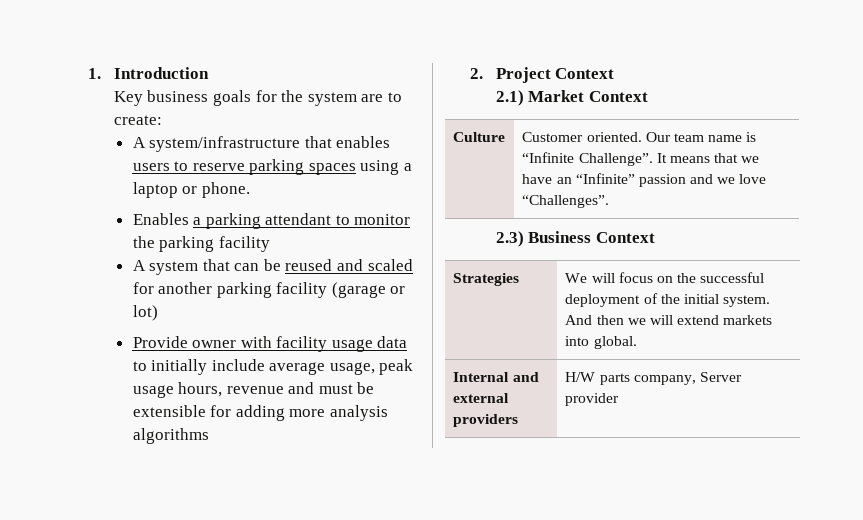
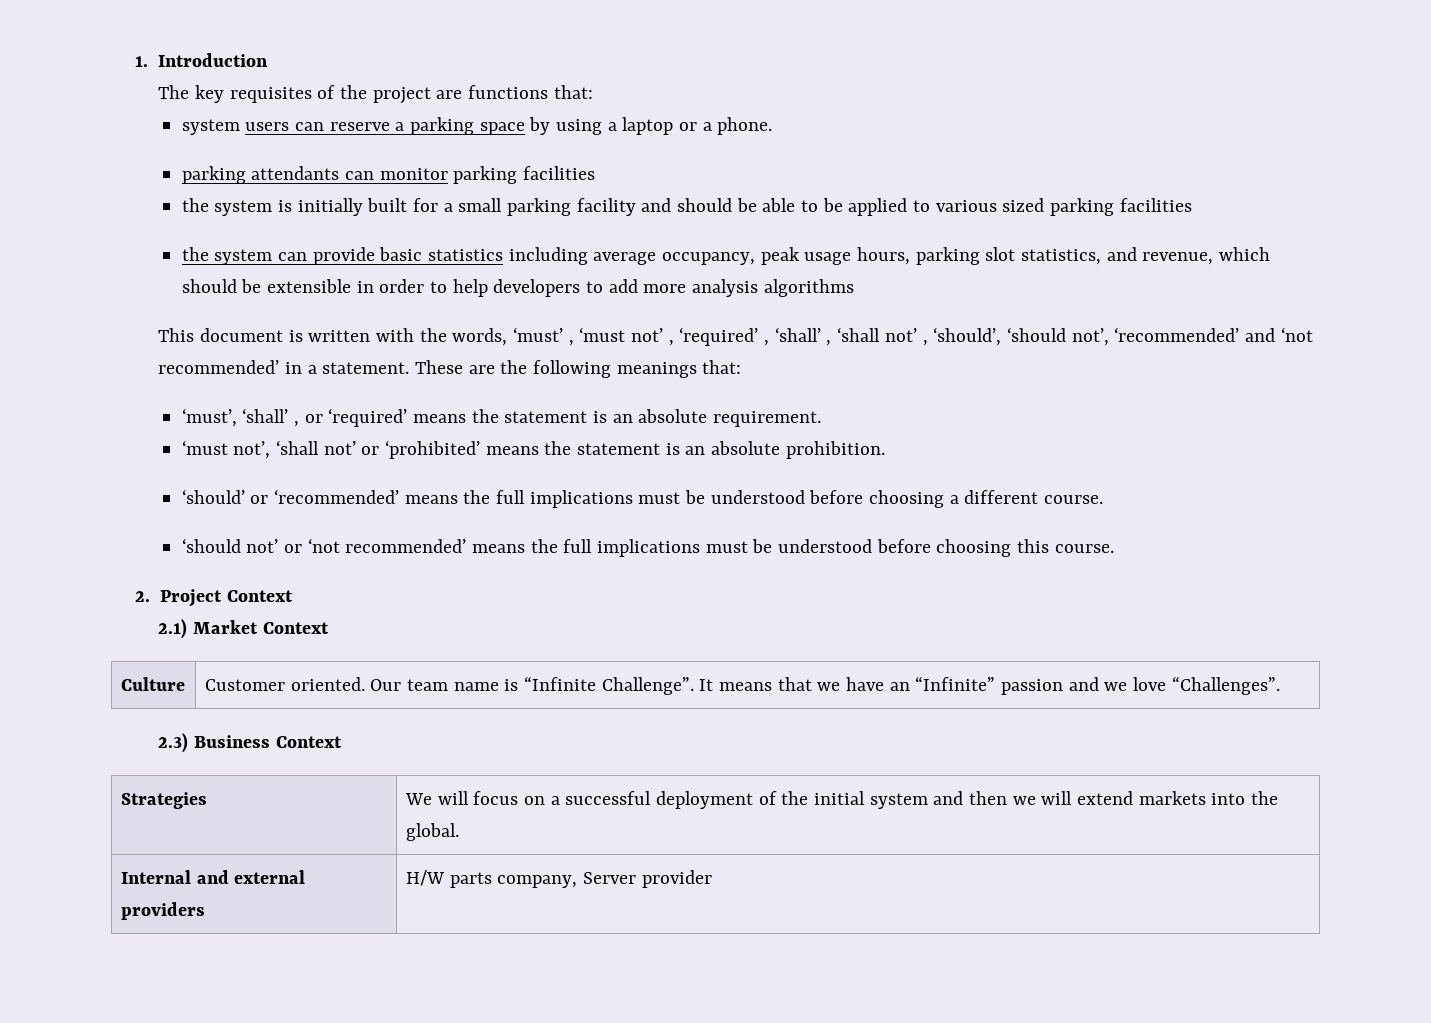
[113,90,402,106] [113,115,162,125] [132,136,391,152] [132,159,356,175] Key business goals for the system are to create: // A system/infrastructure that enables users to reserve parking spaces -> [158,85,593,104] [181,117,551,135] The key requisites of the project are functions that: // system users can reserve a parking space by
(198, 190) none -> [702,122,712,131] a
[132,213,411,229] [132,236,270,252] [132,259,413,275] [132,282,406,298] [132,305,158,321] [132,336,408,352] [132,359,414,375] [132,382,375,398] [132,405,388,421] [132,428,209,444] Enables a parking attendant to monitor the parking facility // A system that can be reused and scaled for another parking facility (garage or lot) // Provide owner with facility usage data to initially include average usage, peak usage hours, revenue and must be extensible for adding more analysis algorithms -> [181,166,595,184] [181,198,1192,216] [181,247,1270,265] [181,279,854,297] [158,327,1313,346] [158,360,742,378] [181,408,821,427] [181,440,885,459] [181,489,1103,508] [181,538,1114,557] parking attendants can monitor parking facilities // the system is initially built for a small parking facility and should be able to be applied to various sized parking facilities // the system can provide basic statistics including average occupancy, peak usage hours, parking slot statistics, and revenue, which should be extensible in order to help developers to add more analysis algorithms // This document is written with the words, ‘must’ , ‘must not’ , ‘required’ , ‘shall’ , ‘shall not’ , ‘should’, ‘should not’, ‘recommended’ and ‘not recommended’ in a statement. These are the following meanings that: // ‘must’, ‘shall’ , or ‘required’ means the statement is an absolute requirement. // ‘must not’, ‘shall not’ or ‘prohibited’ means the statement is an absolute prohibition. // ‘should’ or ‘recommended’ means the full implications must be understood before choosing a different course. // ‘should not’ or ‘not recommended’ means the full implications must be understood before choosing this course.
[677,273,697,283] the -> [550,796,560,805] a
[723,295,771,307] [565,315,593,325] system. And -> [869,791,964,809] system and
(590, 341) none -> [1251,791,1279,805] the

